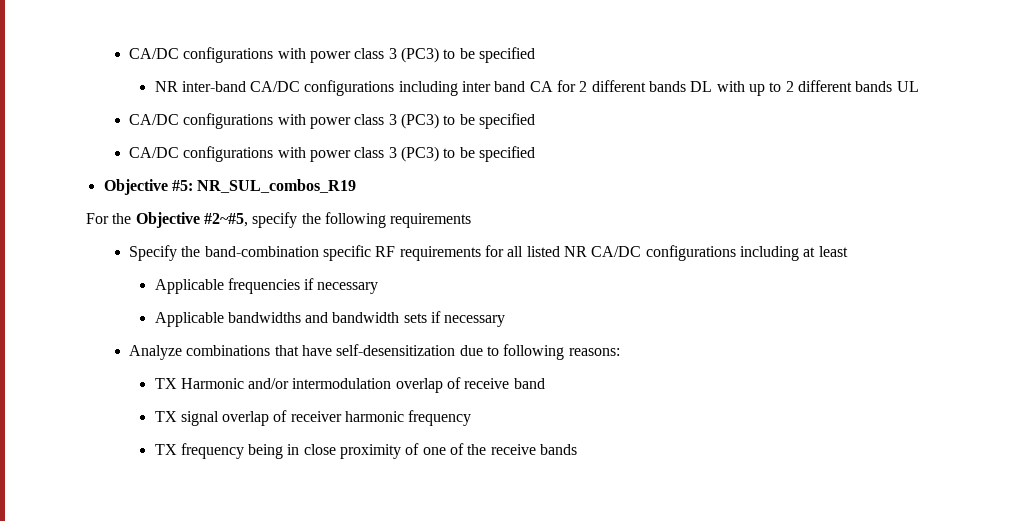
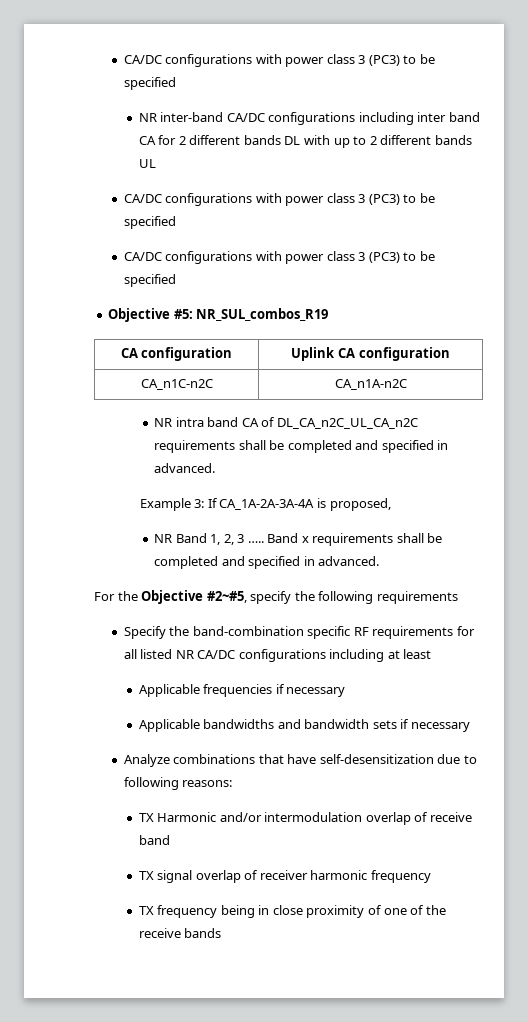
(357, 186) none -> [120,347,233,361] [291,347,450,361] [140,379,213,390] [334,379,407,390] [154,417,418,429] [154,440,449,453] [154,463,216,473] [139,498,391,511] [154,533,443,546] [154,556,380,569] // CA configuration | Uplink CA configuration // CA_n1C-n2C | CA_n1A-n2C // NR intra band CA of DL_CA_n2C_UL_CA_n2C requirements shall be completed and specified in advanced. // Example 3: If CA_1A-2A-3A-4A is proposed, // NR Band 1, 2, 3 ….. Band x requirements shall be completed and specified in advanced.

